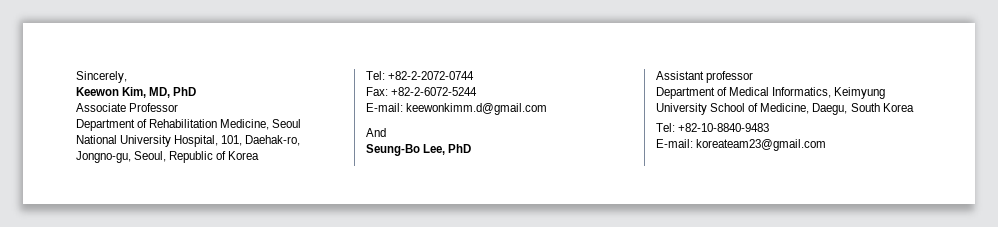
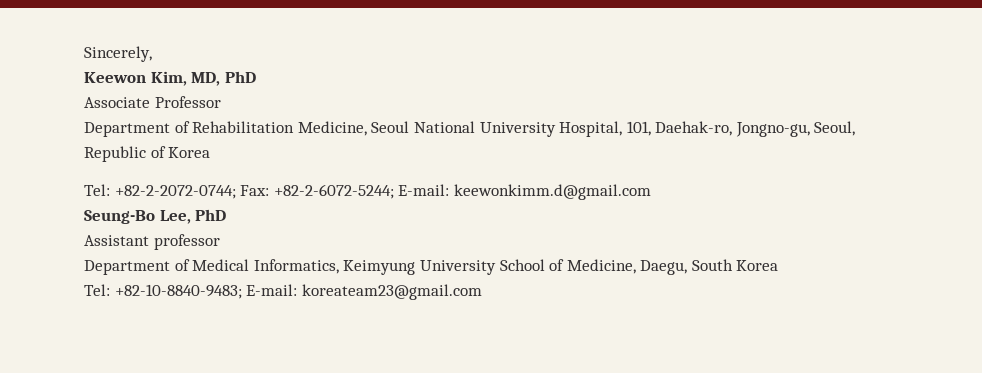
[388,71,475,80] [366,87,478,96] +82-2-2072-0744 // Fax: +82-2-6072-5244 // -> [114,184,394,199] +82-2-2072-0744; Fax: +82-2-6072-5244;
[366,128,386,137] // And -> (651, 192) none
[678,123,770,132] +82-10-8840-9483 // -> [114,284,242,299] +82-10-8840-9483;

